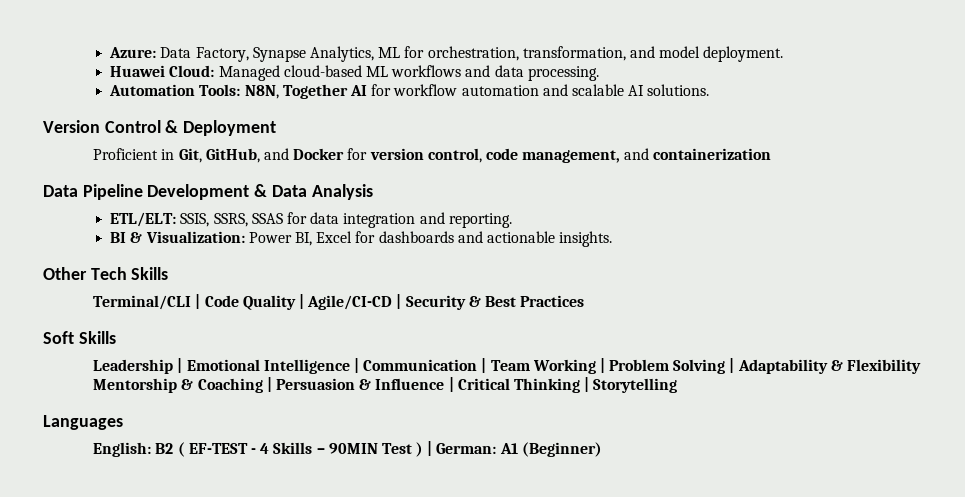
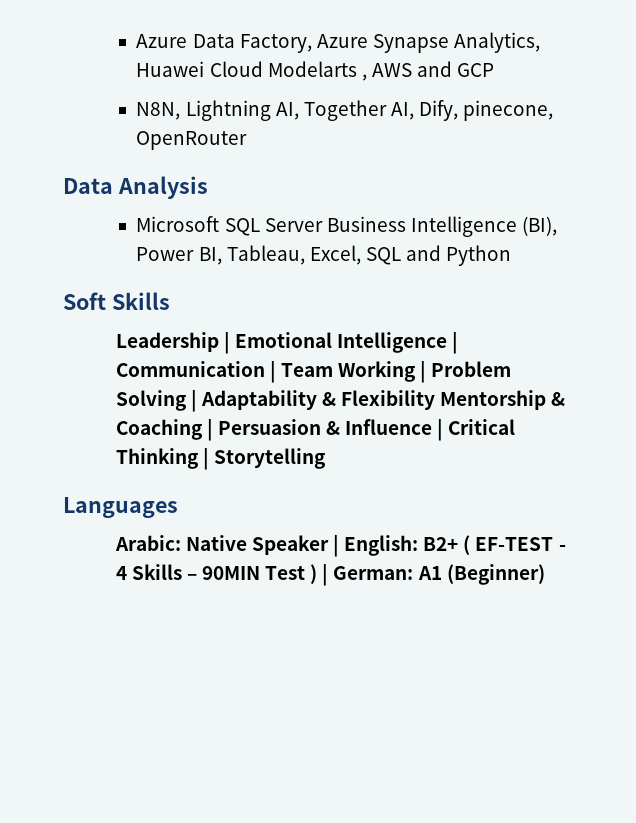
[109,47,157,58] Azure: -> [136,34,188,48] Azure
(249, 54) none -> [316,34,368,48] Azure
[378,46,784,62] [110,65,599,81] [109,84,710,99] [43,120,277,136] [93,148,772,163] [43,184,373,200] [110,212,512,228] [110,231,613,247] [43,267,169,280] [93,294,585,310] ML for orchestration, transformation, and model deployment. // Huawei Cloud: Managed cloud-based ML workflows and data processing. // Automation Tools: N8N, Together AI for workflow automation and scalable AI solutions. // Version Control & Deployment // Proficient in Git, GitHub, and Docker for version control, code management, and containerization // Data Pipeline Development & Data Analysis // ETL/ELT: SSIS, SSRS, SSAS for data integration and reporting. // BI & Visualization: Power BI, Excel for dashboards and actionable insights. // Other Tech Skills // Terminal/CLI | Code Quality | Agile/CI-CD | Security & Best Practices -> [136,61,495,81] [136,100,554,121] [136,131,248,150] [63,176,208,199] [136,216,558,237] [136,245,512,266] Huawei Cloud Modelarts , AWS and GCP // N8N, Lightning AI, Together AI, Dify, pinecone, OpenRouter // Data Analysis // Microsoft SQL Server Business Intelligence (BI), Power BI, Tableau, Excel, SQL and Python
[93,442,174,457] English: B2 -> [114,535,459,557] Arabic: Native Speaker | English: B2+

